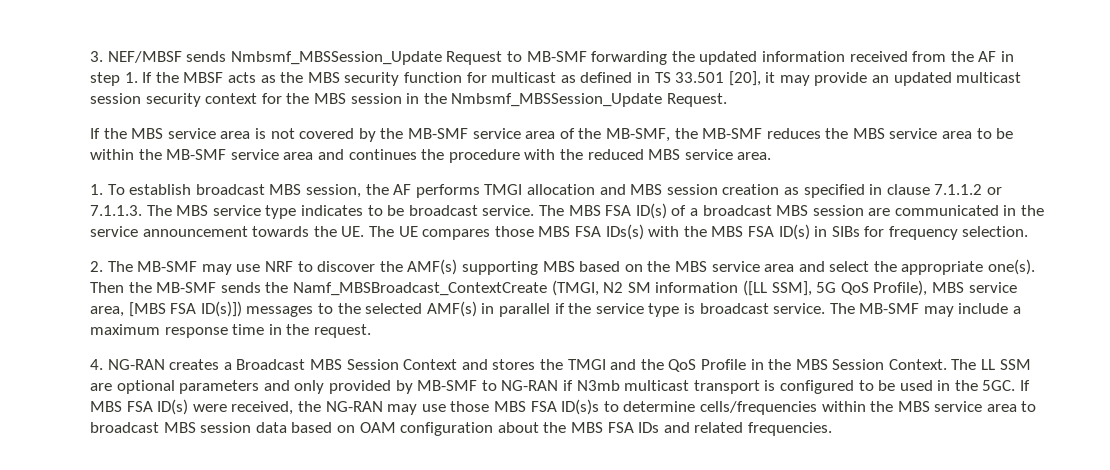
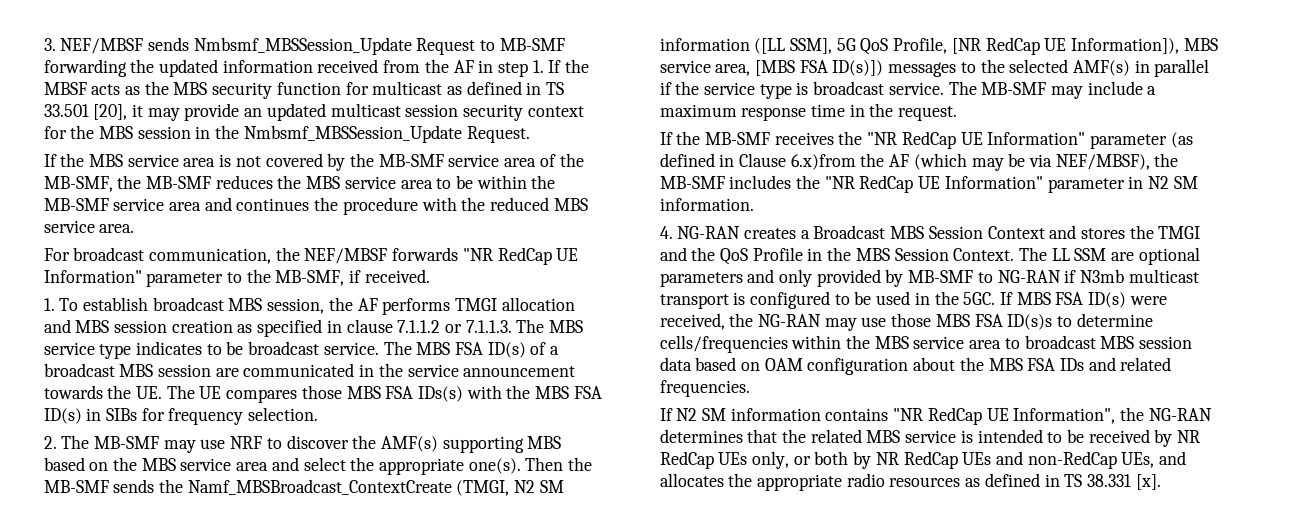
(772, 156) none -> [43,247,579,265] [43,269,430,287] // For broadcast communication, the NEF/MBSF forwards "NR RedCap UE Information" parameter to the MB-SMF, if received.
[873,280,928,296] Profile), -> [893,37,1180,55] Profile, [NR RedCap UE Information]),
(372, 331) none -> [659,131,1193,149] [659,153,1179,171] [659,175,1198,193] [659,198,754,211] // If the MB-SMF receives the "NR RedCap UE Information" parameter (as defined in Clause 6.x)from the AF (which may be via NEF/MBSF), the MB-SMF includes the "NR RedCap UE Information" parameter in N2 SM information.
(832, 429) none -> [659,407,1212,425] [659,429,1201,447] [659,451,1187,469] [659,473,1161,491] // If N2 SM information contains "NR RedCap UE Information", the NG-RAN determines that the related MBS service is intended to be received by NR RedCap UEs only, or both by NR RedCap UEs and non-RedCap UEs, and allocates the appropriate radio resources as defined in TS 38.331 [x].

